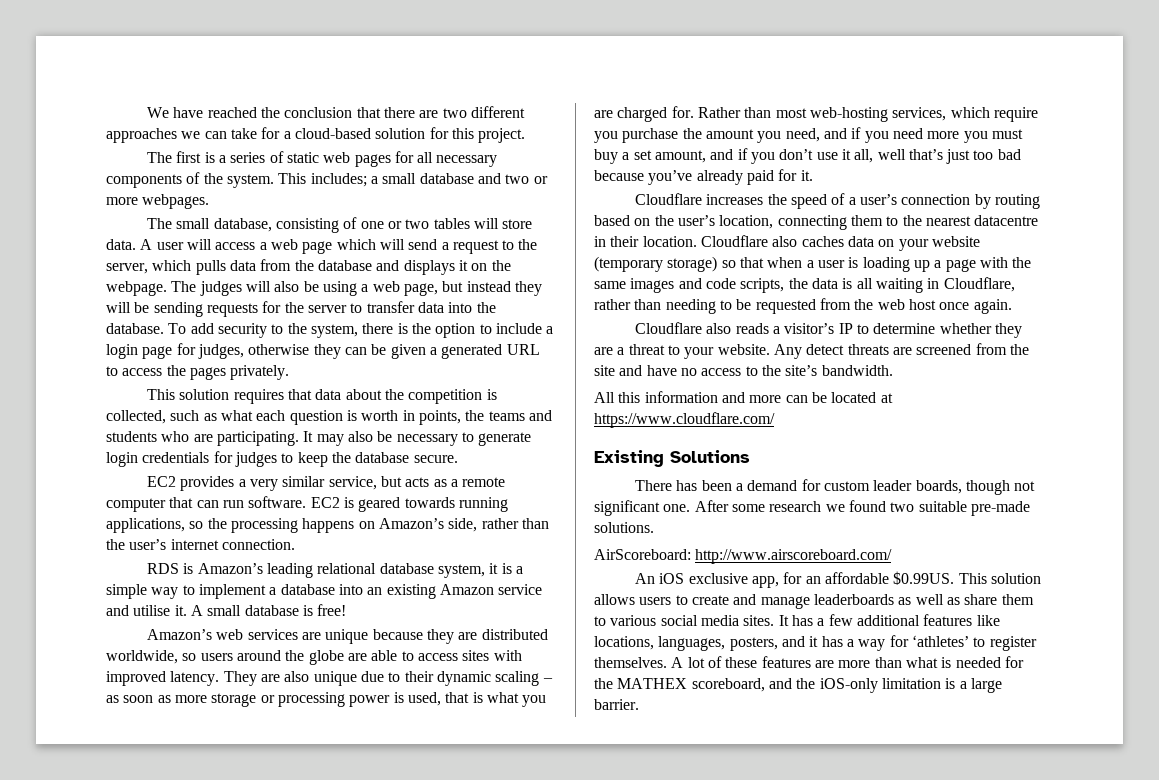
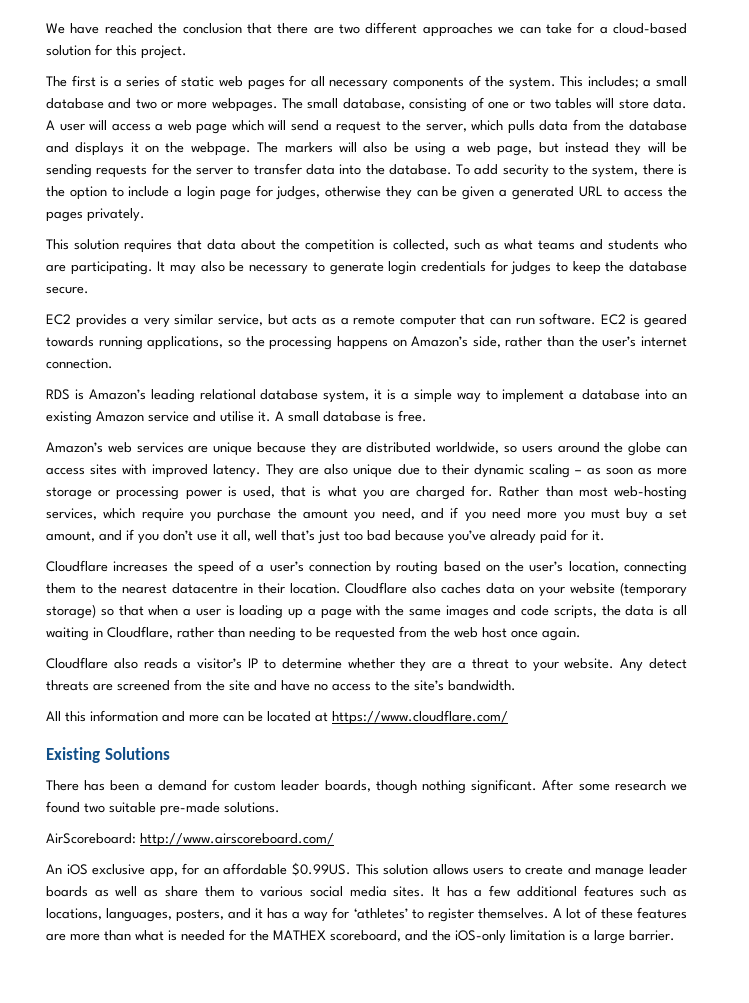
(210, 201) // -> (278, 105) none
[199,281,242,296] judges -> [284,142,333,153] markers
[256,410,485,425] each question is worth in points, the -> (533, 244) none
[317,604,347,616] free! -> [398,410,427,422] free.
[347,650,414,661] are able to -> [666,445,687,453] can
[1014,481,1036,491] [594,500,691,516] not significant one. -> [421,779,538,794] nothing significant.
[813,594,894,605] leaderboards -> [649,864,687,875] [46,886,88,897] leader boards
[976,615,1000,626] like -> [640,886,687,897] such as

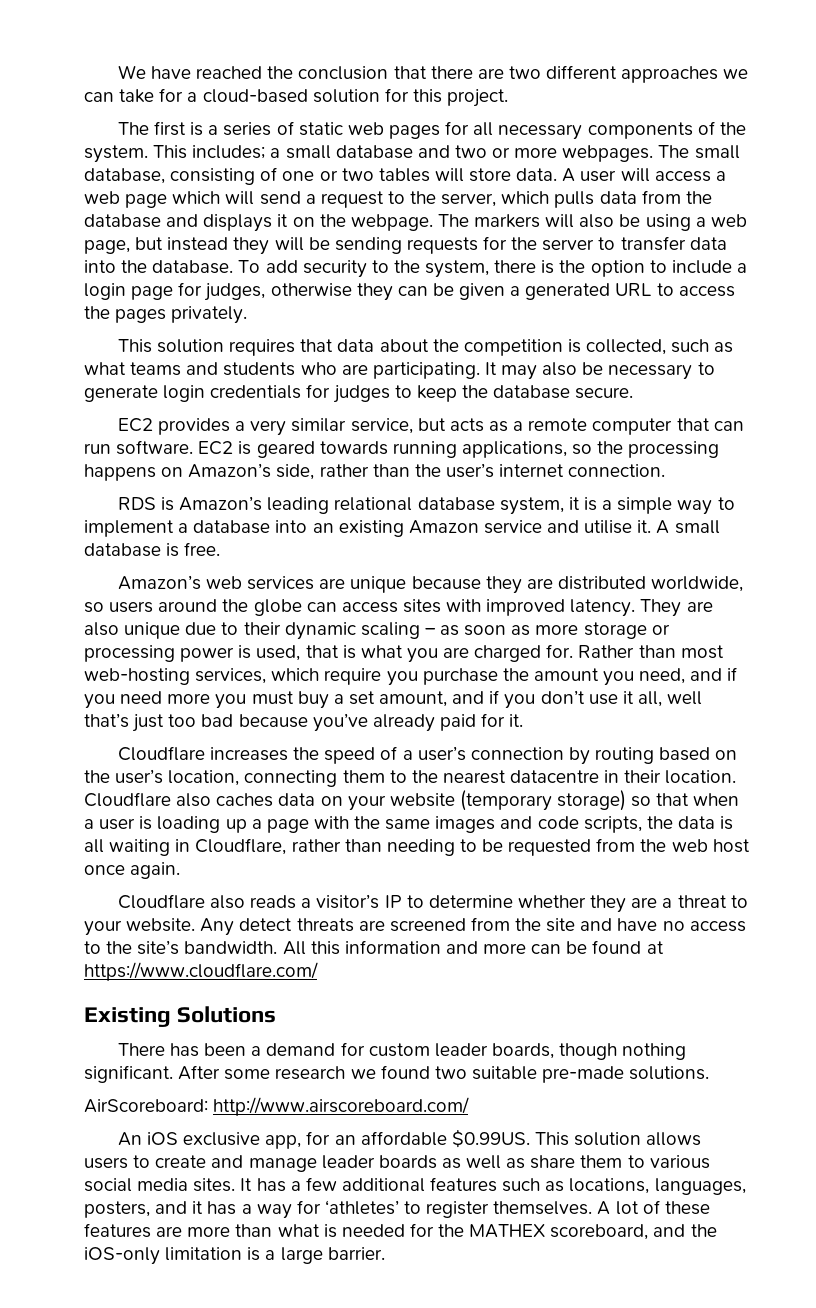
(516, 685) // -> (278, 947) none
[267,711,311,722] located -> [592,940,642,954] found

